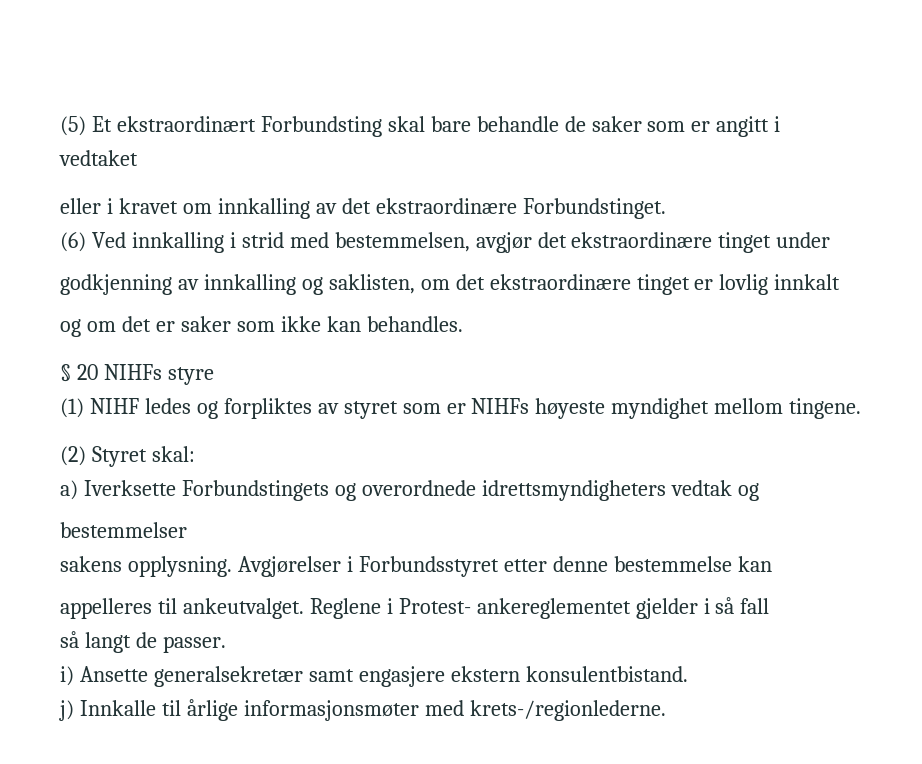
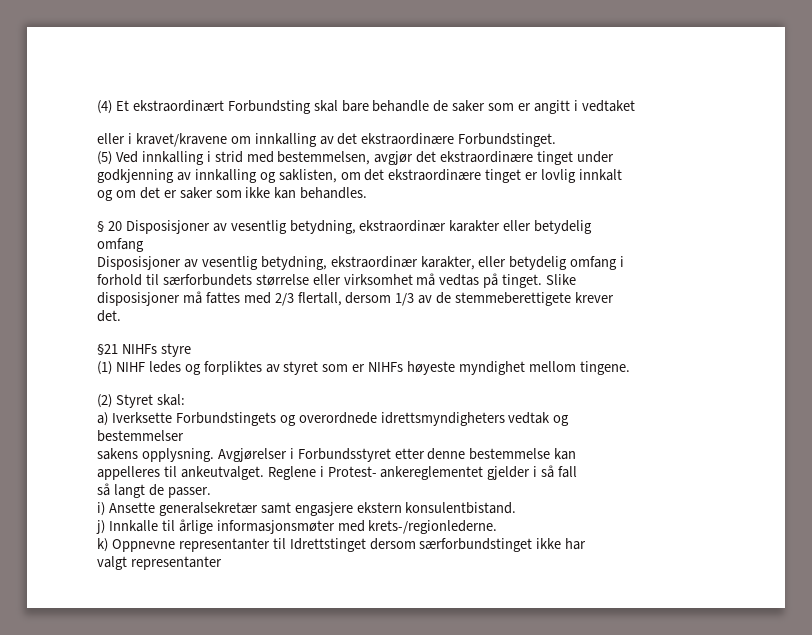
[60,116,86,136] (5) -> [97,100,112,114] (4)
[118,198,178,214] kravet -> [135,133,227,147] kravet/kravene
[60,232,86,252] (6) -> [97,151,112,165] (5)
(98, 372) none -> [125,220,593,234] [97,238,144,252] [97,256,625,270] [97,273,577,288] [97,291,615,306] [97,310,121,322] [97,344,118,355] Disposisjoner av vesentlig betydning, ekstraordinær karakter eller betydelig // omfang // Disposisjoner av vesentlig betydning, ekstraordinær karakter, eller betydelig omfang i // forhold til særforbundets størrelse eller virksomhet må vedtas på tinget. Slike // disposisjoner må fattes med 2/3 flertall, dersom 1/3 av de stemmeberettigete krever // det. // §21
(666, 710) none -> [97,538,587,552] [97,556,222,570] // k) Oppnevne representanter til Idrettstinget dersom særforbundstinget ikke har // valgt representanter

